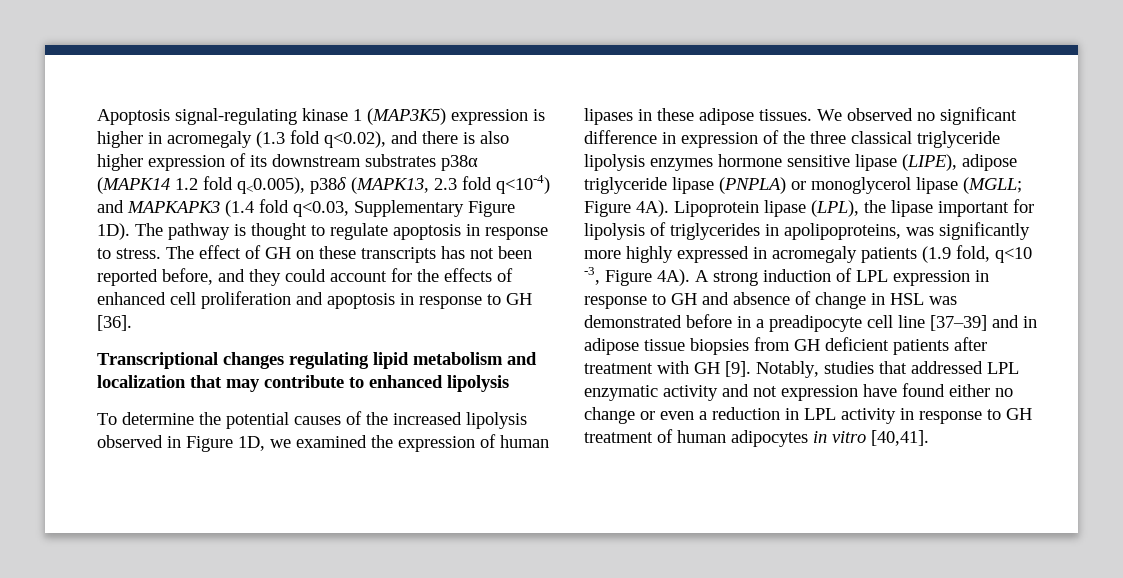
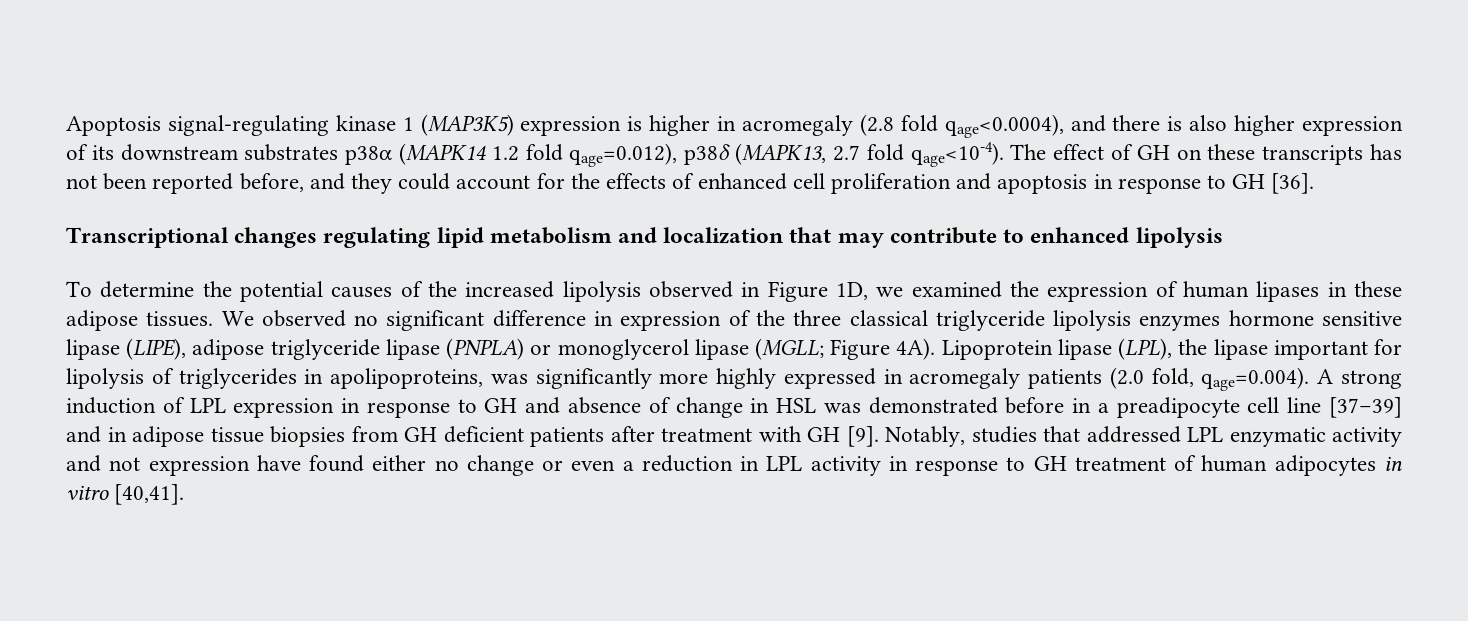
[256,130,386,148] (1.3 fold q<0.02), -> [859,114,1064,138] (2.8 fold qage<0.0004),
[237,177,305,194] q<0.005), -> [569,143,678,167] qage=0.012),
[434,175,550,194] [97,199,515,217] [97,223,548,240] [97,248,161,259] 2.3 fold q<10-4) and MAPKAPK3 (1.4 fold q<0.03, Supplementary Figure 1D). The pathway is thought to regulate apoptosis in response to stress. -> [832,142,1004,167] 2.7 fold qage<10-4).
[922,245,1032,263] [584,267,690,286] (1.9 fold, q<10 -3, Figure 4A). -> [1109,367,1310,391] (2.0 fold, qage=0.004).

